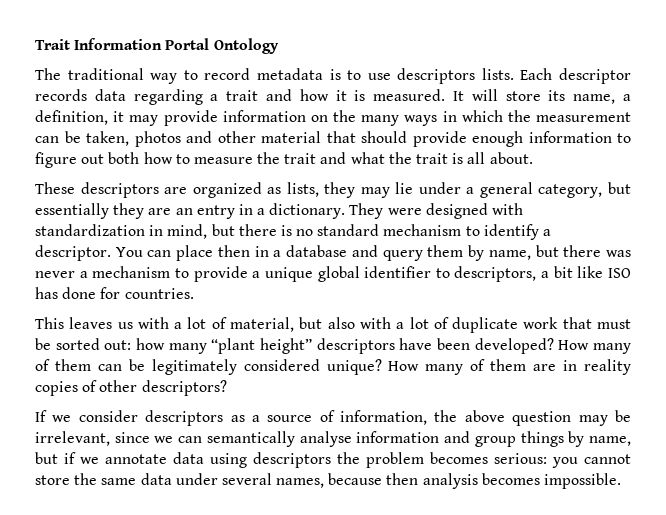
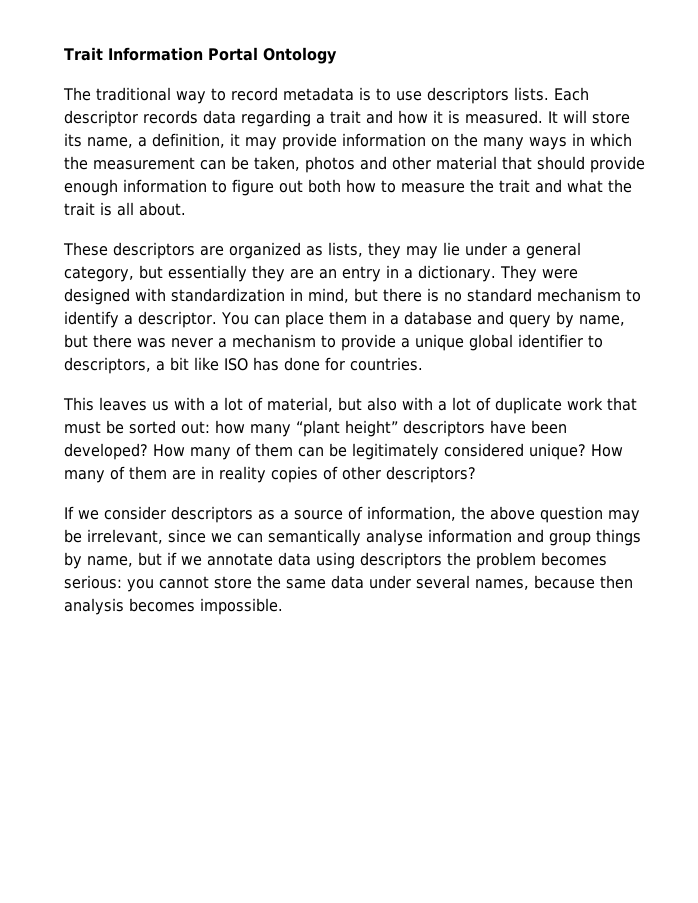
[217,245,250,257] then -> [328,311,367,325] them
[427,245,464,257] them -> (551, 321) none

